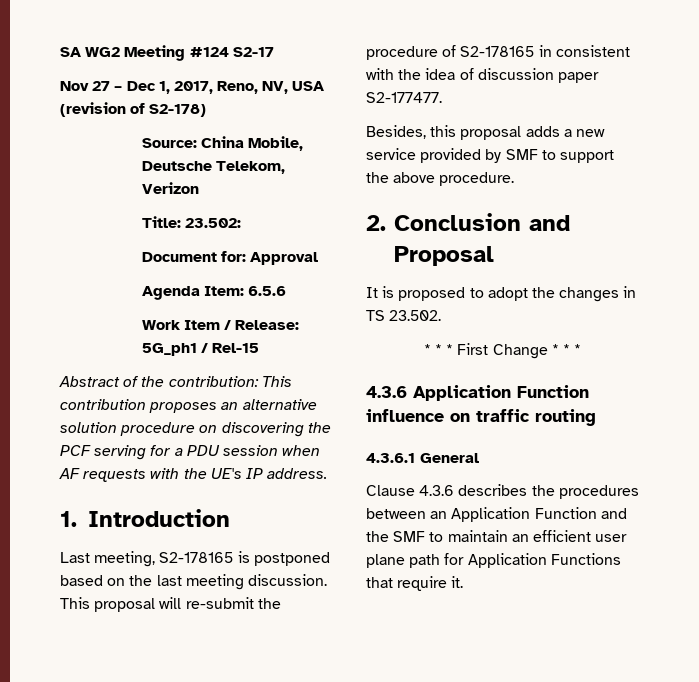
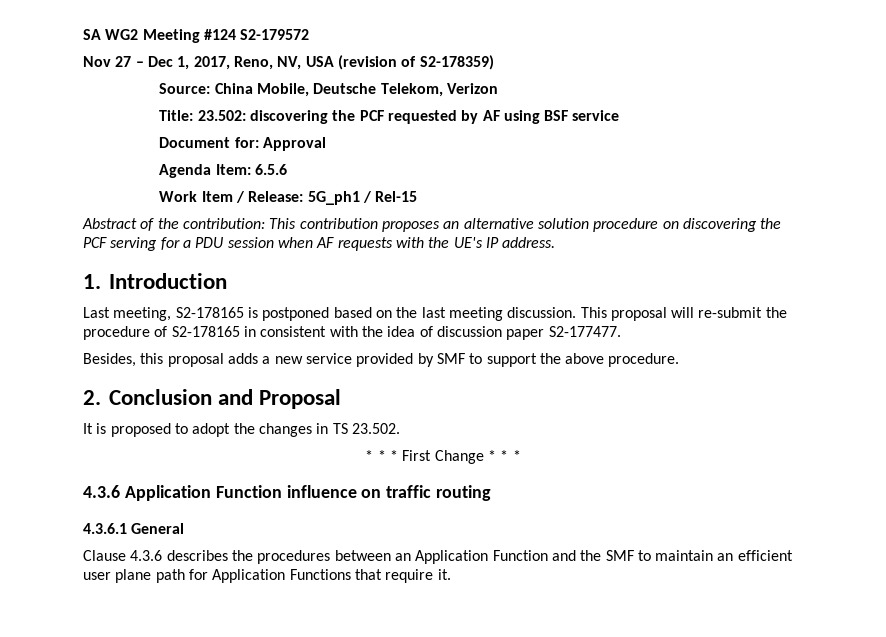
[232,47,274,57] S2-17 -> [240,29,310,40] S2-179572
[149,104,207,117] S2-178) -> [419,55,494,70] S2-178359)
(242, 223) none -> [249,110,620,124] discovering the PCF requested by AF using BSF service

